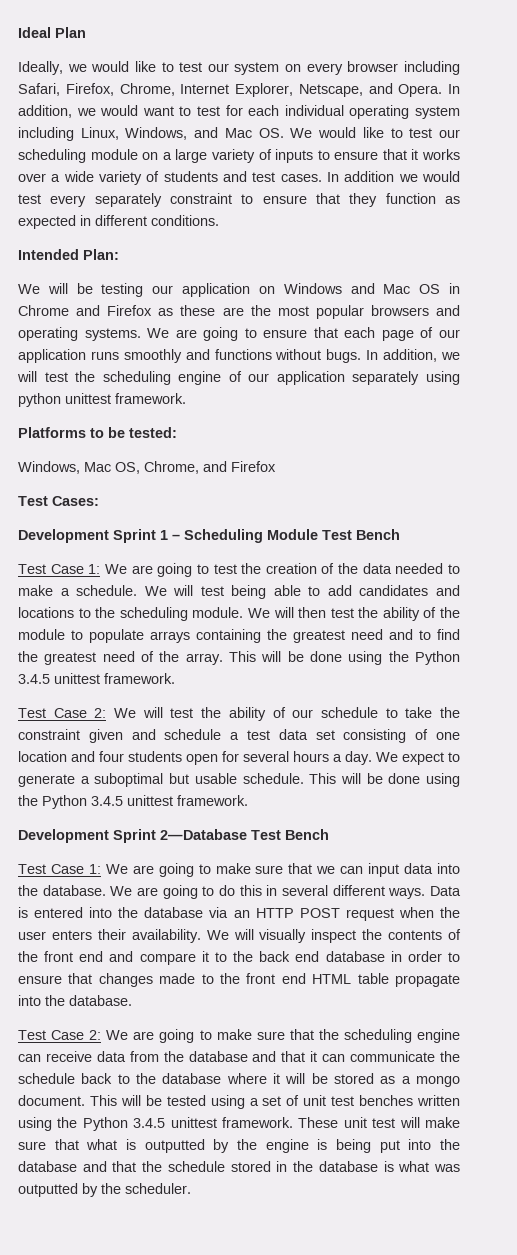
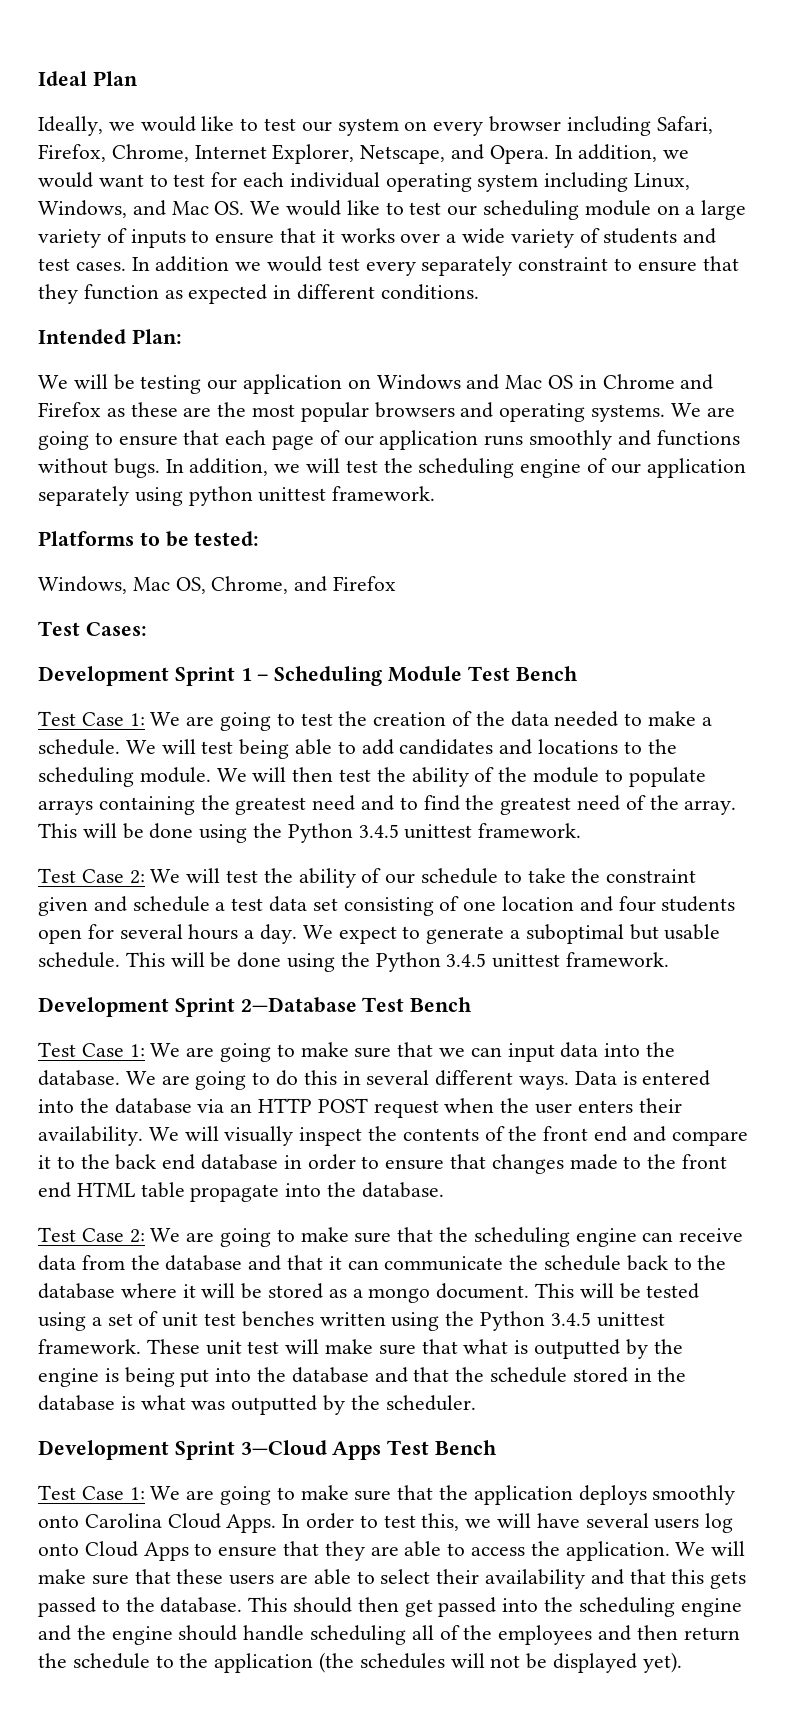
(191, 1188) none -> [38,1440,498,1460] [38,1485,736,1505] [38,1513,734,1533] [38,1541,746,1561] [38,1569,747,1589] [38,1597,742,1617] [38,1625,740,1645] [38,1652,682,1673] // Development Sprint 3—Cloud Apps Test Bench // Test Case 1: We are going to make sure that the application deploys smoothly onto Carolina Cloud Apps. In order to test this, we will have several users log onto Cloud Apps to ensure that they are able to access the application. We will make sure that these users are able to select their availability and that this gets passed to the database. This should then get passed into the scheduling engine and the engine should handle scheduling all of the employees and then return the schedule to the application (the schedules will not be displayed yet).

